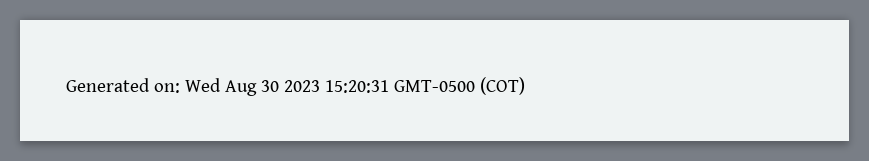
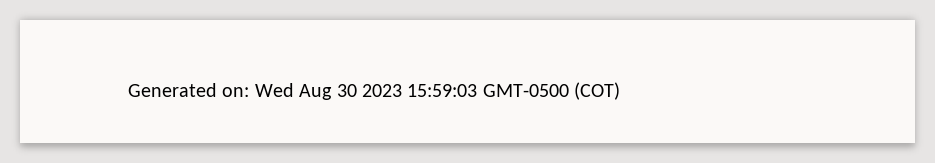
[324,80,389,93] 15:20:31 -> [407,84,478,97] 15:59:03

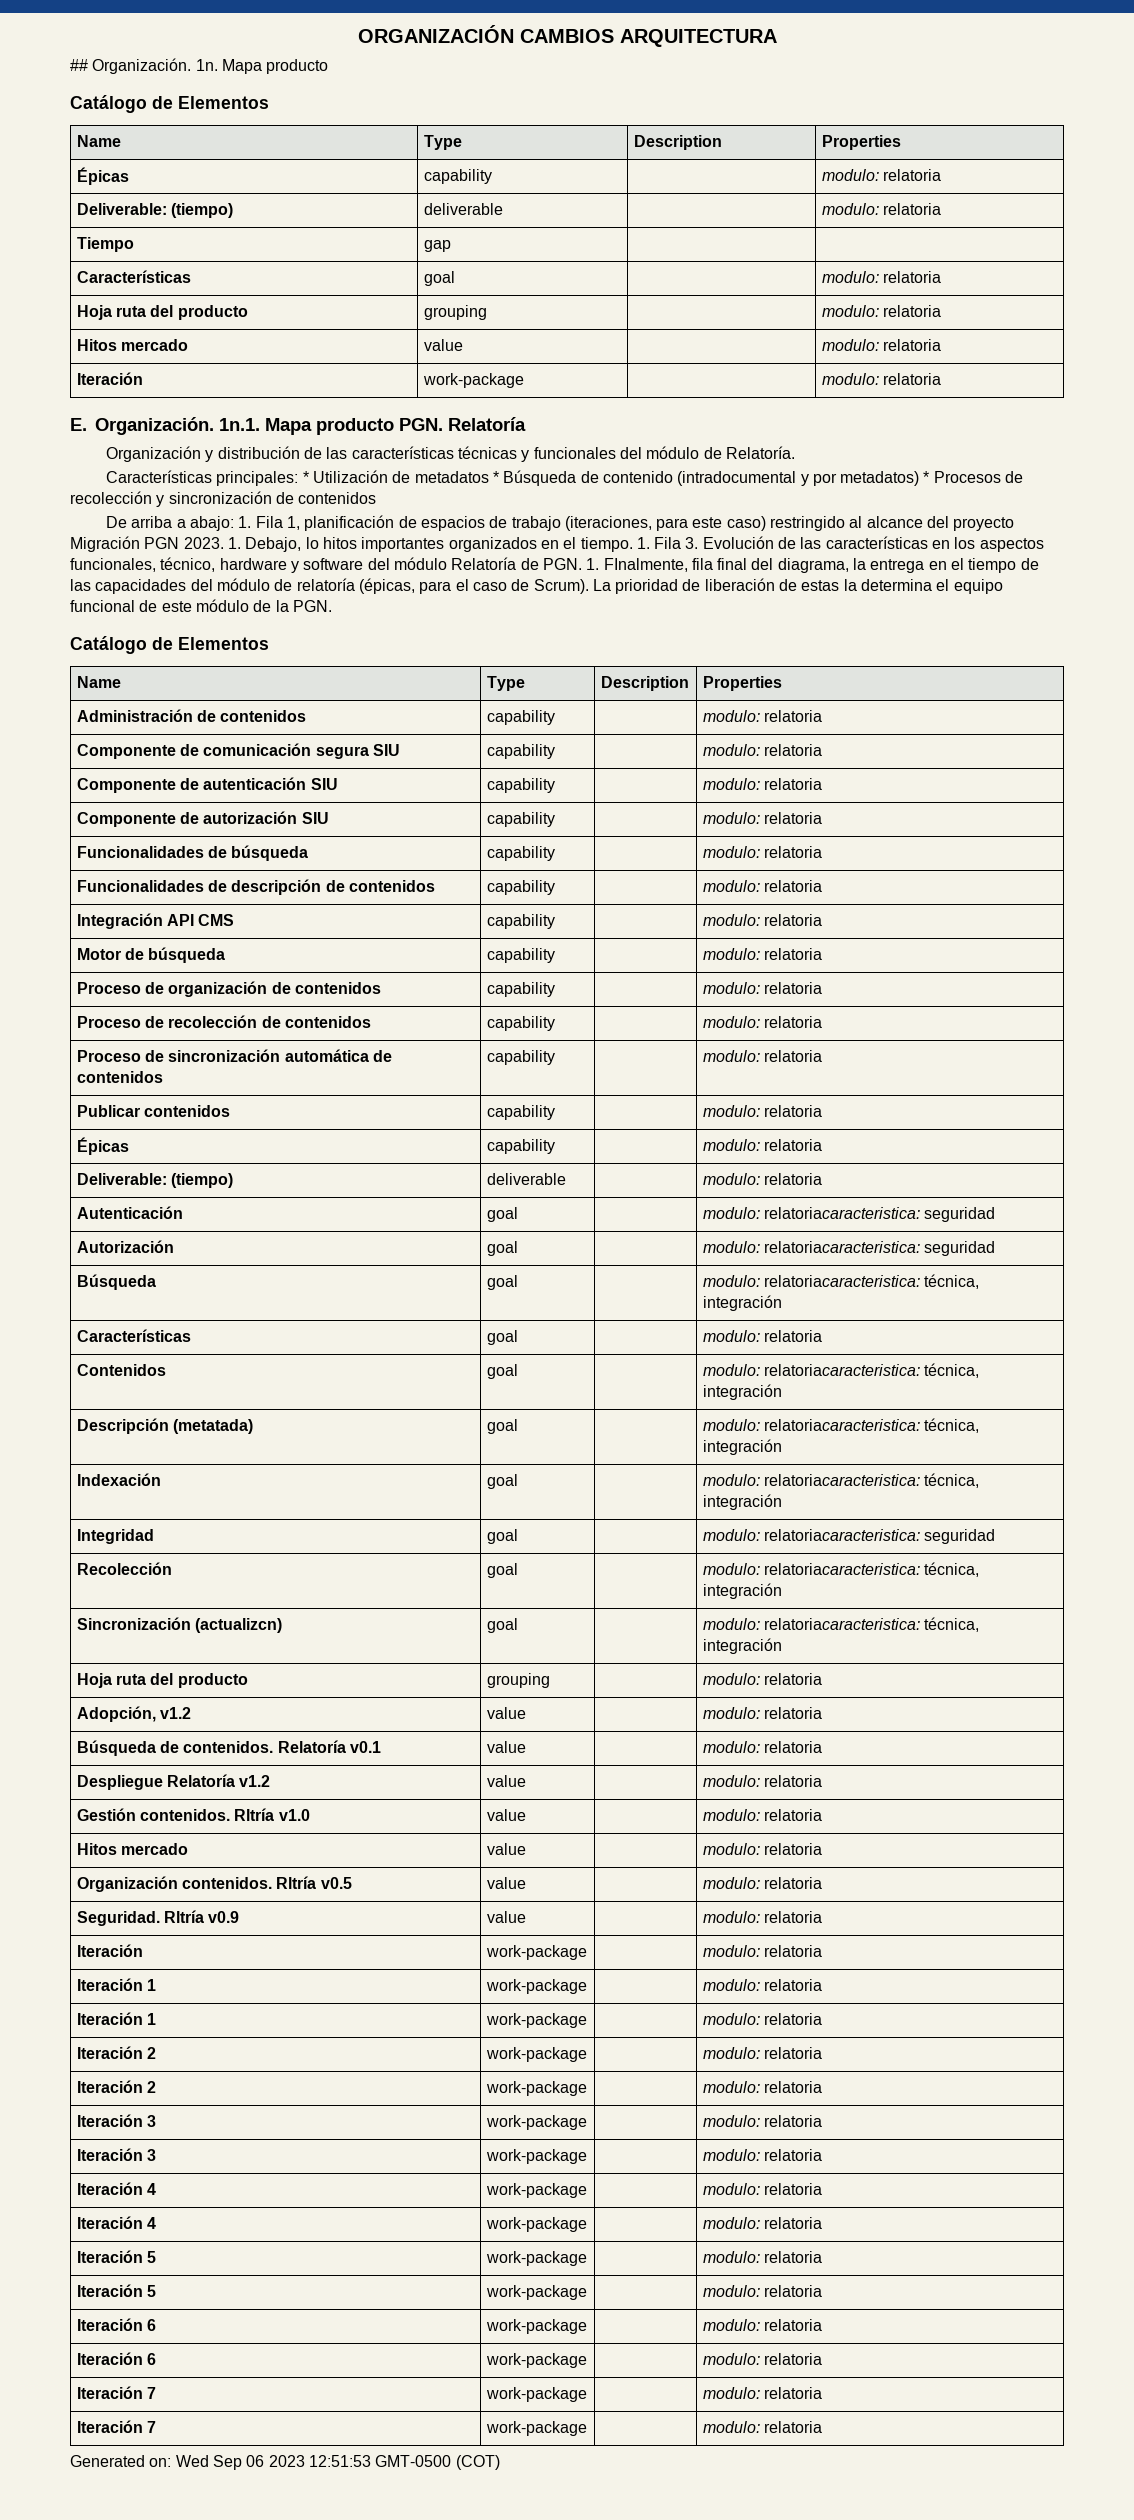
[128,83,478,100] Generated on: Wed Aug 30 2023 15:59:03 -> [357,25,777,47] [70,58,329,74] [70,95,269,113] [76,135,121,147] [423,135,462,150] [633,135,722,150] [821,135,901,150] [76,167,129,185] [423,169,492,184] [821,169,941,181] [76,203,233,218] [423,203,503,215] [821,203,941,215] [76,237,134,252] [423,240,451,252] [76,270,191,283] [423,271,455,286] [821,271,941,283] [76,305,248,320] [423,305,487,320] [821,305,941,317] [76,339,188,351] [423,339,463,351] [821,339,941,351] [76,372,143,385] [422,373,524,388] [821,373,941,385] [70,417,526,435] [105,446,795,462] [105,470,1024,486] [70,491,377,507] [105,515,1015,531] [70,536,1044,552] [70,557,1039,573] [70,578,1003,594] [70,599,332,612] [70,636,269,654] [76,676,121,688] [486,676,525,691] [600,676,689,691] [702,676,782,691] [76,709,307,722] [486,710,555,725] [702,710,822,722] [76,743,400,759] [486,744,555,759] [702,744,822,756] [76,777,338,793] [486,778,555,793] [702,778,822,790] [76,811,329,827] [486,812,555,827] [702,812,822,824] [76,845,309,861] [486,846,555,861] [702,846,822,858] [76,879,435,895] [486,880,555,895] [702,880,822,892] [76,913,235,929] [486,914,555,929] [702,914,822,926] [76,947,226,963] [486,948,555,963] [702,948,822,960] [76,981,381,997] [486,982,555,997] [702,982,822,994] [76,1015,371,1028] [486,1016,555,1031] [702,1016,822,1028] [76,1049,392,1062] [76,1071,163,1083] [486,1050,555,1065] [702,1050,822,1062] [76,1105,230,1117] [486,1105,555,1120] [702,1105,822,1117] [76,1137,129,1155] [486,1139,555,1154] [702,1139,822,1151] [76,1173,233,1188] [486,1173,566,1185] [702,1173,822,1185] [76,1206,183,1219] [486,1207,518,1222] [702,1207,996,1222] [76,1240,174,1253] [486,1241,518,1256] [702,1241,996,1256] [76,1274,156,1290] [486,1275,518,1290] [702,1274,980,1289] [702,1295,782,1311] [76,1329,191,1342] [486,1330,518,1345] [702,1330,822,1342] [76,1364,166,1376] [486,1364,518,1379] [702,1363,980,1378] [702,1384,782,1400] [76,1418,253,1434] [486,1419,518,1434] [702,1418,980,1433] [702,1439,782,1455] [76,1473,161,1486] [486,1474,518,1489] [702,1473,980,1488] [702,1494,782,1510] [76,1529,154,1544] [486,1529,518,1544] [702,1529,996,1544] [76,1562,172,1575] [486,1563,518,1578] [702,1562,980,1577] [702,1583,782,1599] [76,1617,282,1633] [486,1618,518,1633] [702,1617,980,1632] [702,1638,782,1654] [76,1673,248,1688] [486,1673,550,1688] [702,1673,822,1685] [76,1706,191,1722] [486,1707,526,1719] [702,1707,822,1719] [76,1740,381,1756] [486,1741,526,1753] [702,1741,822,1753] [76,1774,271,1790] [486,1775,526,1787] [702,1775,822,1787] [76,1808,310,1821] [486,1809,526,1821] [702,1809,822,1821] [76,1843,188,1855] [486,1843,526,1855] [702,1843,822,1855] [76,1876,352,1892] [486,1877,526,1889] [702,1877,822,1889] [76,1910,240,1926] [486,1911,526,1923] [702,1911,822,1923] [76,1944,143,1957] [485,1945,587,1960] [702,1945,822,1957] [76,1978,156,1991] [485,1979,587,1994] [702,1979,822,1991] [76,2012,156,2025] [485,2013,587,2028] [702,2013,822,2025] [76,2046,156,2059] [485,2047,587,2062] [702,2047,822,2059] [76,2080,156,2093] [485,2081,587,2096] [702,2081,822,2093] [76,2114,156,2127] [485,2115,587,2130] [702,2115,822,2127] [76,2148,156,2161] [485,2149,587,2164] [702,2149,822,2161] [76,2182,156,2195] [485,2183,587,2198] [702,2183,822,2195] [76,2216,156,2229] [485,2217,587,2232] [702,2217,822,2229] [76,2250,156,2263] [485,2251,587,2266] [702,2251,822,2263] [76,2284,156,2297] [485,2285,587,2300] [702,2285,822,2297] [76,2318,156,2331] [485,2319,587,2334] [702,2319,822,2331] [76,2352,156,2365] [485,2353,587,2368] [702,2353,822,2365] [76,2386,156,2399] [485,2387,587,2402] [702,2387,822,2399] [76,2420,156,2433] [485,2421,587,2436] [702,2421,822,2433] [70,2455,371,2470] ORGANIZACIÓN CAMBIOS ARQUITECTURA // ## Organización. 1n. Mapa producto // Catálogo de Elementos // Name | Type | Description | Properties // Épicas | capability | | modulo: relatoria // Deliverable: (tiempo) | deliverable | | modulo: relatoria // Tiempo | gap | | // Características | goal | | modulo: relatoria // Hoja ruta del producto | grouping | | modulo: relatoria // Hitos mercado | value | | modulo: relatoria // Iteración | work-package | | modulo: relatoria // E. Organización. 1n.1. Mapa producto PGN. Relatoría // Organización y distribución de las características técnicas y funcionales del módulo de Relatoría. // Características principales: * Utilización de metadatos * Búsqueda de contenido (intradocumental y por metadatos) * Procesos de recolección y sincronización de contenidos // De arriba a abajo: 1. Fila 1, planificación de espacios de trabajo (iteraciones, para este caso) restringido al alcance del proyecto Migración PGN 2023. 1. Debajo, lo hitos importantes organizados en el tiempo. 1. Fila 3. Evolución de las características en los aspectos funcionales, técnico, hardware y software del módulo Relatoría de PGN. 1. FInalmente, fila final del diagrama, la entrega en el tiempo de las capacidades del módulo de relatoría (épicas, para el caso de Scrum). La prioridad de liberación de estas la determina el equipo funcional de este módulo de la PGN. // Catálogo de Elementos // Name | Type | Description | Properties // Administración de contenidos | capability | | modulo: relatoria // Componente de comunicación segura SIU | capability | | modulo: relatoria // Componente de autenticación SIU | capability | | modulo: relatoria // Componente de autorización SIU | capability | | modulo: relatoria // Funcionalidades de búsqueda | capability | | modulo: relatoria // Funcionalidades de descripción de contenidos | capability | | modulo: relatoria // Integración API CMS | capability | | modulo: relatoria // Motor de búsqueda | capability | | modulo: relatoria // Proceso de organización de contenidos | capability | | modulo: relatoria // Proceso de recolección de contenidos | capability | | modulo: relatoria // Proceso de sincronización automática de contenidos | capability | | modulo: relatoria // Publicar contenidos | capability | | modulo: relatoria // Épicas | capability | | modulo: relatoria // Deliverable: (tiempo) | deliverable | | modulo: relatoria // Autenticación | goal | | modulo: relatoriacaracteristica: seguridad // Autorización | goal | | modulo: relatoriacaracteristica: seguridad // Búsqueda | goal | | modulo: relatoriacaracteristica: técnica, integración // Características | goal | | modulo: relatoria // Contenidos | goal | | modulo: relatoriacaracteristica: técnica, integración // Descripción (metatada) | goal | | modulo: relatoriacaracteristica: técnica, integración // Indexación | goal | | modulo: relatoriacaracteristica: técnica, integración // Integridad | goal | | modulo: relatoriacaracteristica: seguridad // Recolección | goal | | modulo: relatoriacaracteristica: técnica, integración // Sincronización (actualizcn) | goal | | modulo: relatoriacaracteristica: técnica, integración // Hoja ruta del producto | grouping | | modulo: relatoria // Adopción, v1.2 | value | | modulo: relatoria // Búsqueda de contenidos. Relatoría v0.1 | value | | modulo: relatoria // Despliegue Relatoría v1.2 | value | | modulo: relatoria // Gestión contenidos. Rltría v1.0 | value | | modulo: relatoria // Hitos mercado | value | | modulo: relatoria // Organización contenidos. Rltría v0.5 | value | | modulo: relatoria // Seguridad. Rltría v0.9 | value | | modulo: relatoria // Iteración | work-package | | modulo: relatoria // Iteración 1 | work-package | | modulo: relatoria // Iteración 1 | work-package | | modulo: relatoria // Iteración 2 | work-package | | modulo: relatoria // Iteración 2 | work-package | | modulo: relatoria // Iteración 3 | work-package | | modulo: relatoria // Iteración 3 | work-package | | modulo: relatoria // Iteración 4 | work-package | | modulo: relatoria // Iteración 4 | work-package | | modulo: relatoria // Iteración 5 | work-package | | modulo: relatoria // Iteración 5 | work-package | | modulo: relatoria // Iteración 6 | work-package | | modulo: relatoria // Iteración 6 | work-package | | modulo: relatoria // Iteración 7 | work-package | | modulo: relatoria // Iteración 7 | work-package | | modulo: relatoria // Generated on: Wed Sep 06 2023 12:51:53

